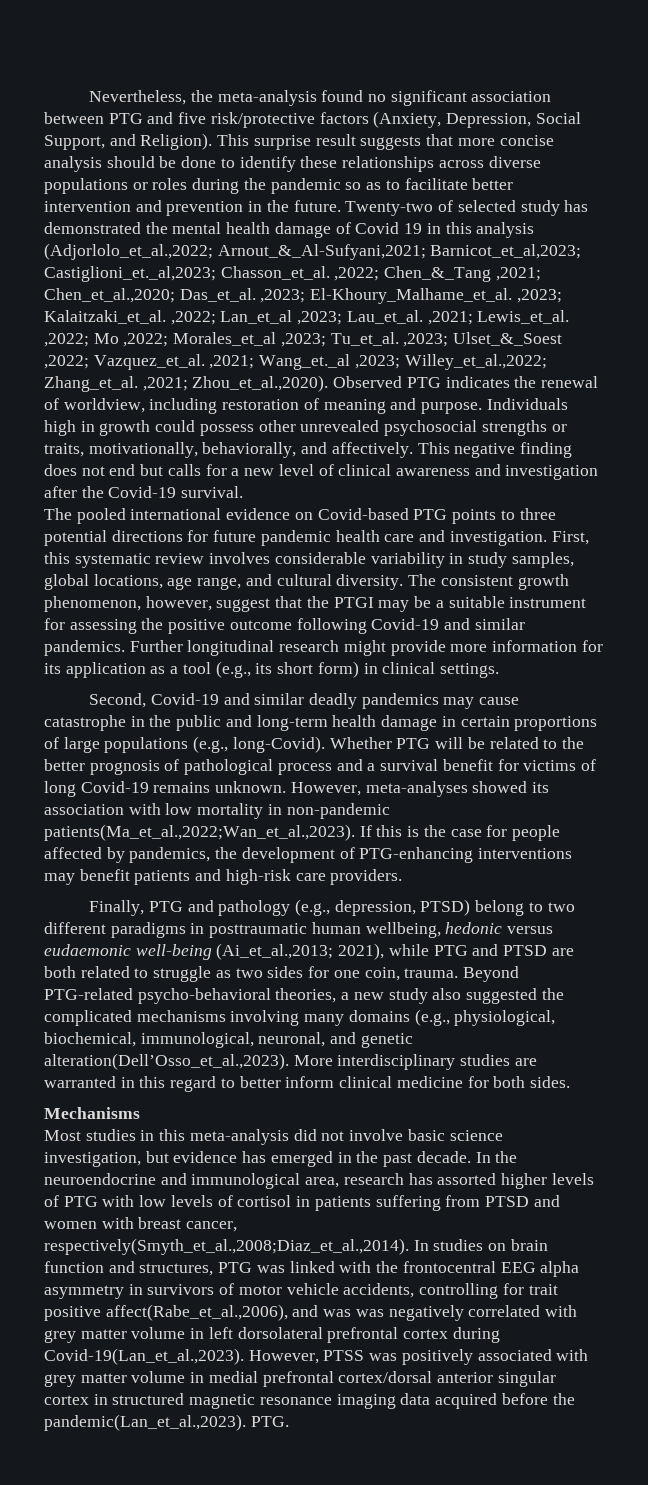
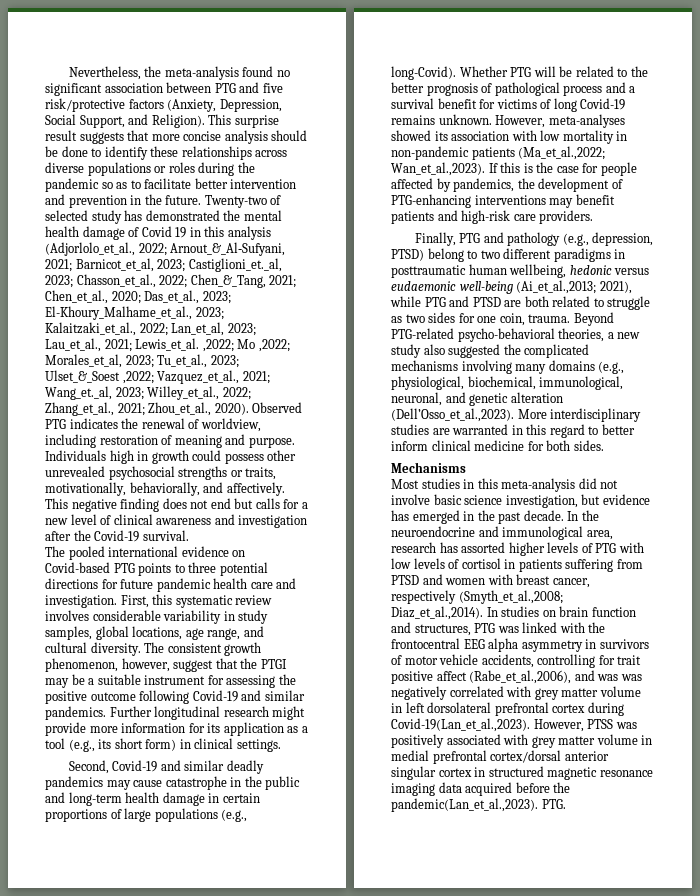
[44,243,582,260] [44,266,541,282] [44,288,562,304] [44,310,570,325] [44,332,563,347] [44,354,547,370] [44,375,329,392] (Adjorlolo_et_al.,2022; Arnout_&_Al‐Sufyani,2021; Barnicot_et_al,2023; Castiglioni_et._al,2023; Chasson_et_al. ,2022; Chen_&_Tang ,2021; Chen_et_al.,2020; Das_et_al. ,2023; El-Khoury_Malhame_et_al. ,2023; Kalaitzaki_et_al. ,2022; Lan_et_al ,2023; Lau_et_al. ,2021; Lewis_et_al. ,2022; Mo ,2022; Morales_et_al ,2023; Tu_et_al. ,2023; Ulset_&_Soest ,2022; Vazquez_et_al. ,2021; Wang_et._al ,2023; Willey_et_al.,2022; Zhang_et_al. ,2021; Zhou_et_al.,2020). -> [45,242,286,256] [45,258,282,272] [45,274,297,288] [45,290,231,304] [45,306,224,320] [45,322,256,336] [45,338,290,352] [45,354,239,368] [45,370,270,384] [45,386,251,400] [45,402,249,416] (Adjorlolo_et_al., 2022; Arnout_&_Al‐Sufyani, 2021; Barnicot_et_al, 2023; Castiglioni_et._al, 2023; Chasson_et_al., 2022; Chen_&_Tang, 2021; Chen_et_al., 2020; Das_et_al., 2023; El-Khoury_Malhame_et_al., 2023; Kalaitzaki_et_al., 2022; Lan_et_al, 2023; Lau_et_al., 2021; Lewis_et_al. ,2022; Mo ,2022; Morales_et_al, 2023; Tu_et_al., 2023; Ulset_&_Soest ,2022; Vazquez_et_al., 2021; Wang_et._al, 2023; Willey_et_al., 2022; Zhang_et_al., 2021; Zhou_et_al., 2020).
[44,824,355,841] patients(Ma_et_al.,2022;Wan_et_al.,2023). -> [471,146,606,160] [391,162,485,176] patients (Ma_et_al.,2022; Wan_et_al.,2023).
[44,1053,289,1070] alteration(Dell’Osso_et_al.,2023). -> [510,392,563,403] [391,408,514,422] alteration (Dell’Osso_et_al.,2023).
[44,1238,409,1255] respectively(Smyth_et_al.,2008;Diaz_et_al.,2014). -> [391,590,563,604] [391,606,483,620] respectively (Smyth_et_al.,2008; Diaz_et_al.,2014).
[105,1304,288,1321] affect(Rabe_et_al.,2006), -> [436,670,572,684] affect (Rabe_et_al.,2006),

